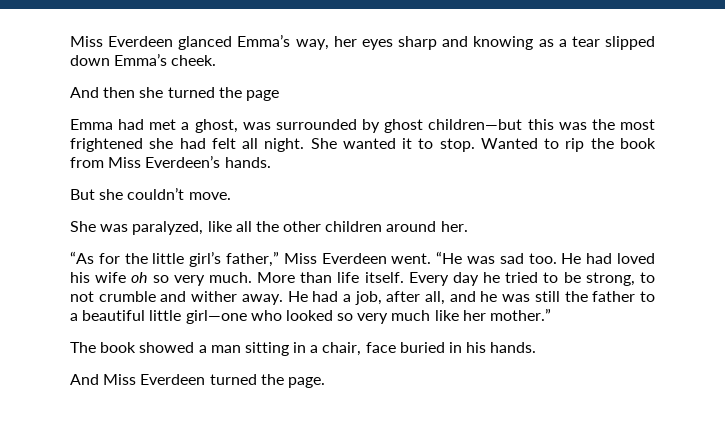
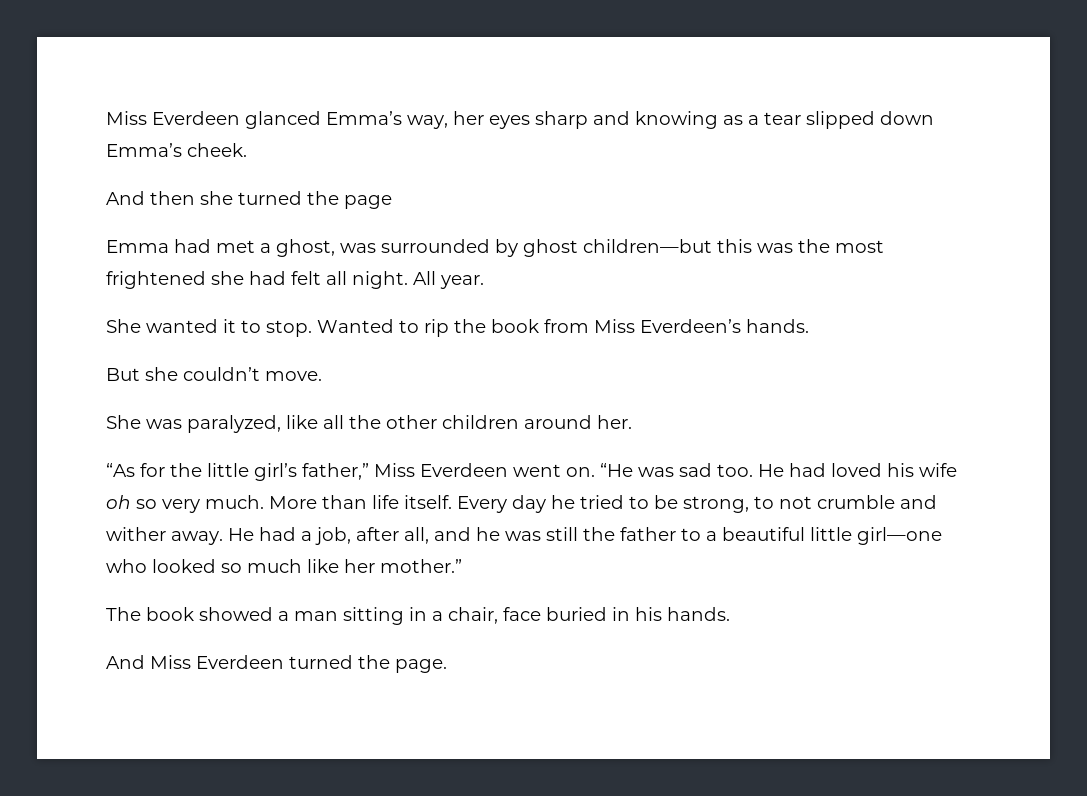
(305, 145) none -> [413,271,484,289] All year. //
[391,253,432,264] went. -> [513,464,595,477] went on.
[357,313,389,324] very -> (242, 568) none

